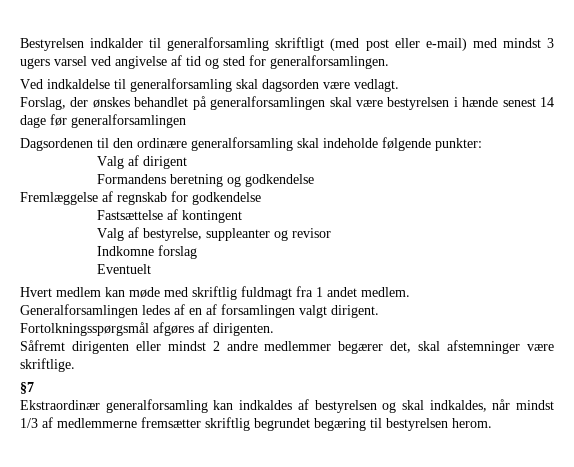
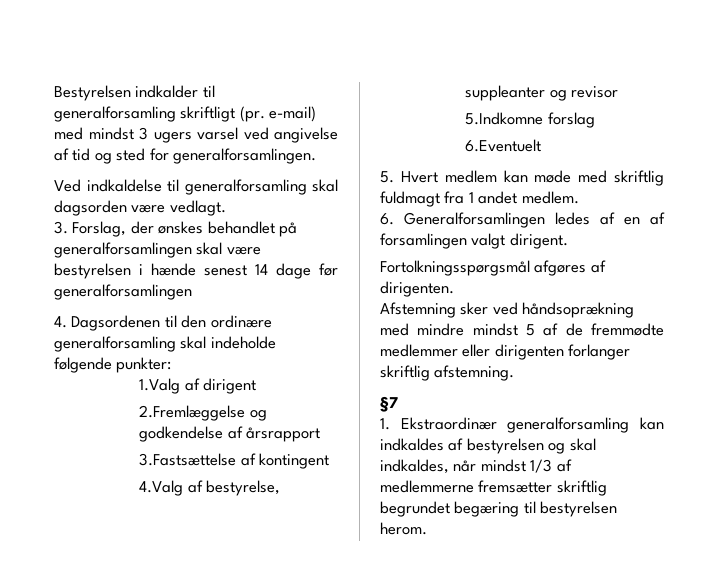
[330,38,420,51] (med post eller -> [239,106,265,122] (pr.
(399, 85) none -> [54,221,68,234] 3.
(186, 121) none -> [54,316,67,328] 4.
[97,156,125,169] Valg -> [139,378,181,394] 1.Valg
[97,174,224,187] Formandens beretning -> [139,405,246,421] 2.Fremlæggelse
[20,191,261,205] [97,210,164,220] // Fremlæggelse af regnskab for godkendelse // Fastsættelse -> [227,426,321,442] [139,453,237,466] af årsrapport // 3.Fastsættelse
[97,228,125,241] Valg -> [139,480,184,496] 4.Valg
[97,246,155,256] Indkomne -> [465,112,544,125] 5.Indkomne
[97,264,152,274] Eventuelt // -> [465,139,542,152] [380,171,394,183] 6.Eventuelt // 5.
(410, 292) none -> [380,213,394,225] 6.
[20,340,555,354] [20,358,75,372] Såfremt dirigenten eller mindst 2 andre medlemmer begærer det, skal afstemninger være skriftlige. -> [380,302,635,318] [380,323,664,336] [380,344,631,360] [380,365,515,381] Afstemning sker ved håndsoprækning med mindre mindst 5 af de fremmødte medlemmer eller dirigenten forlanger skriftlig afstemning.
(34, 388) none -> [380,418,390,430] 1.

